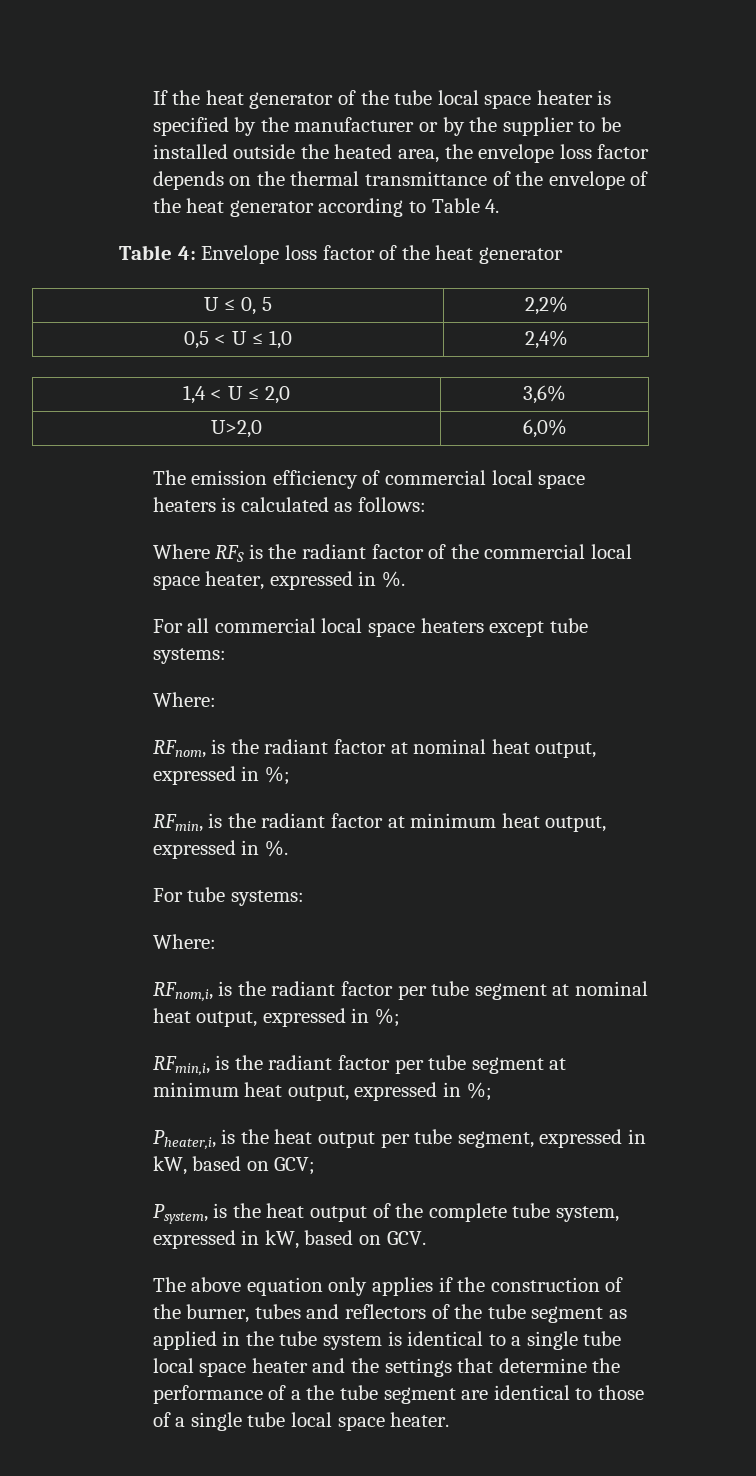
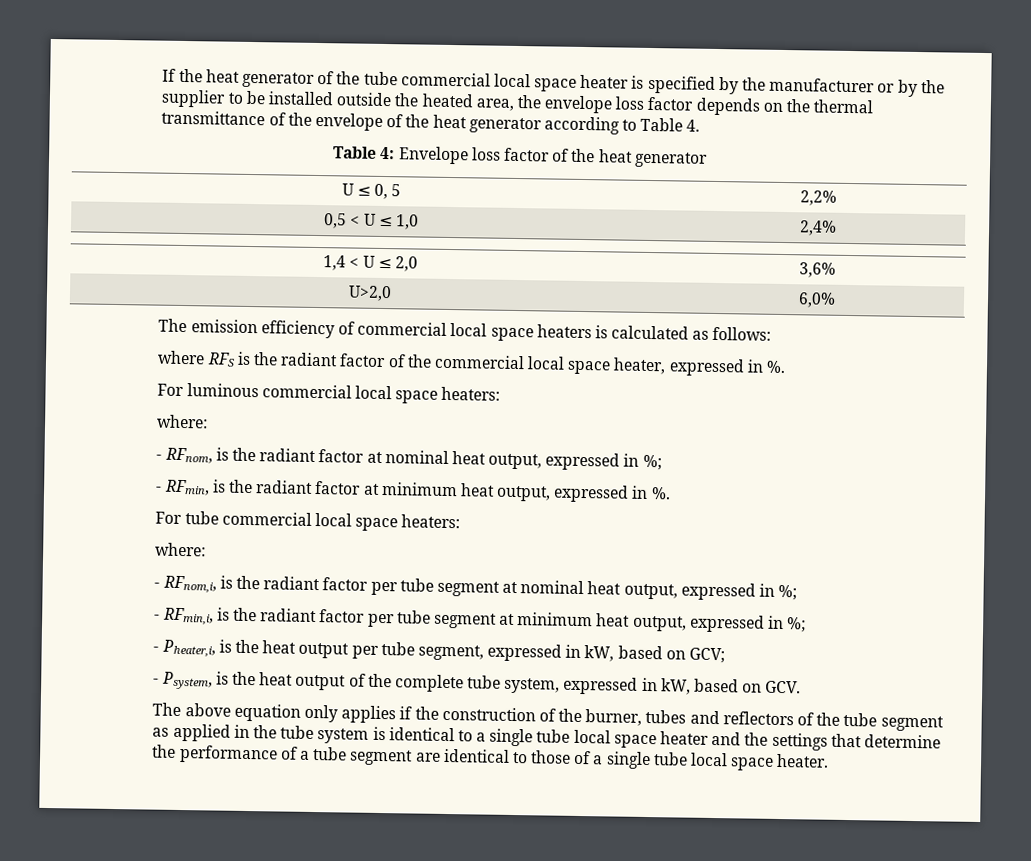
(433, 97) none -> [400,72,491,87] commercial
[152,544,210,559] Where -> [157,350,206,365] where
[187,618,588,637] [152,648,226,664] [152,692,216,707] all commercial local space heaters except tube systems: // Where: // -> [186,383,501,404] [157,414,209,429] [156,454,163,460] luminous commercial local space heaters: // where: // -
(290, 775) none -> [156,486,163,492] -
[230,890,304,906] [152,934,216,949] systems: // Where: // -> [221,511,461,532] [155,542,207,557] [154,582,161,588] commercial local space heaters: // where: // -
(400, 1017) none -> [154,614,161,620] -
(492, 1091) none -> [153,646,160,652] -
(316, 1166) none -> [153,678,160,684] -
[306,1385,335,1400] the -> (310, 755) none

